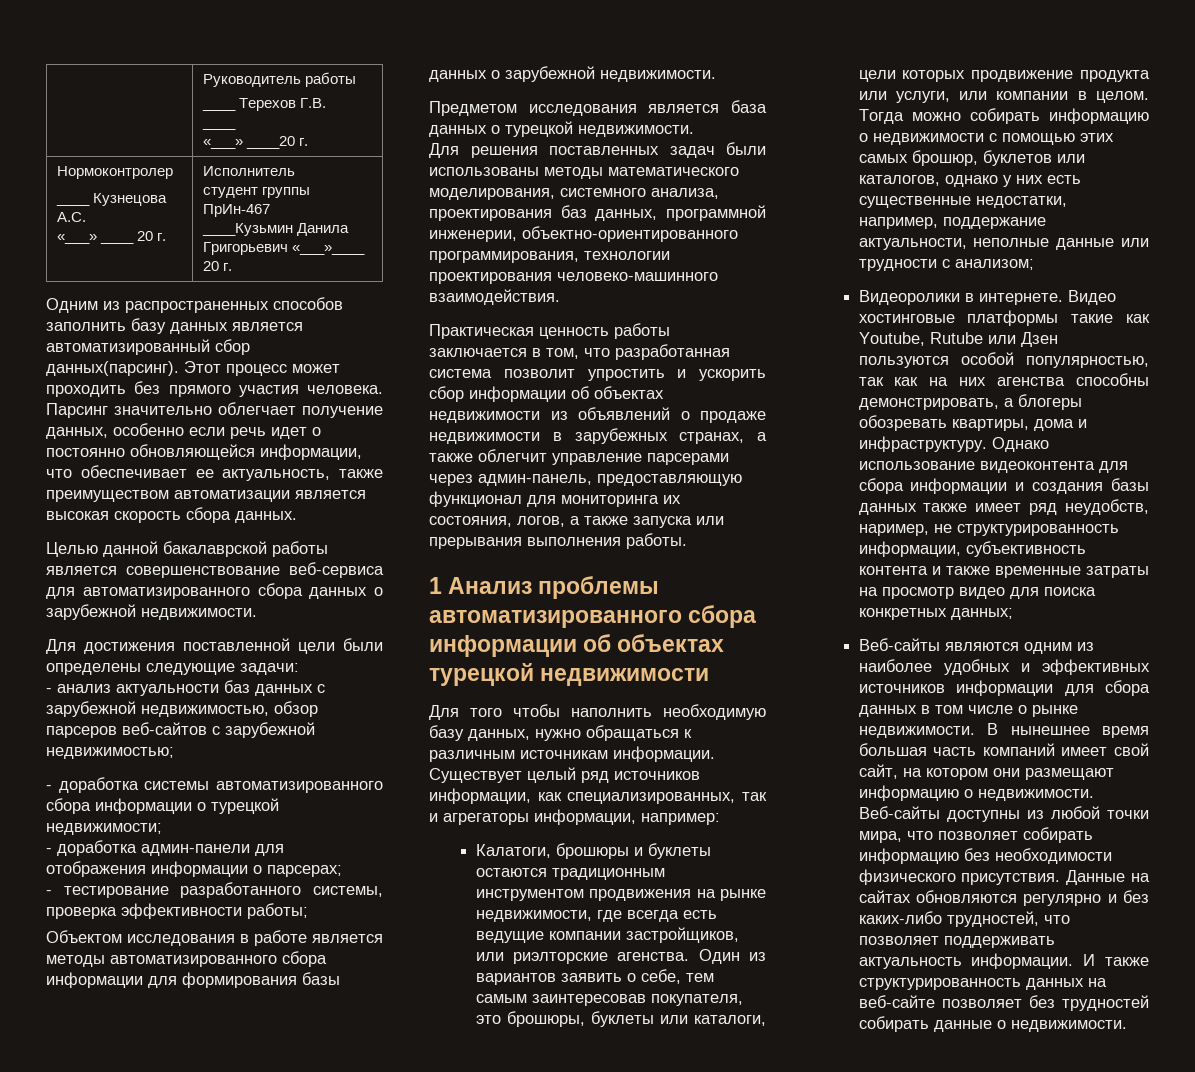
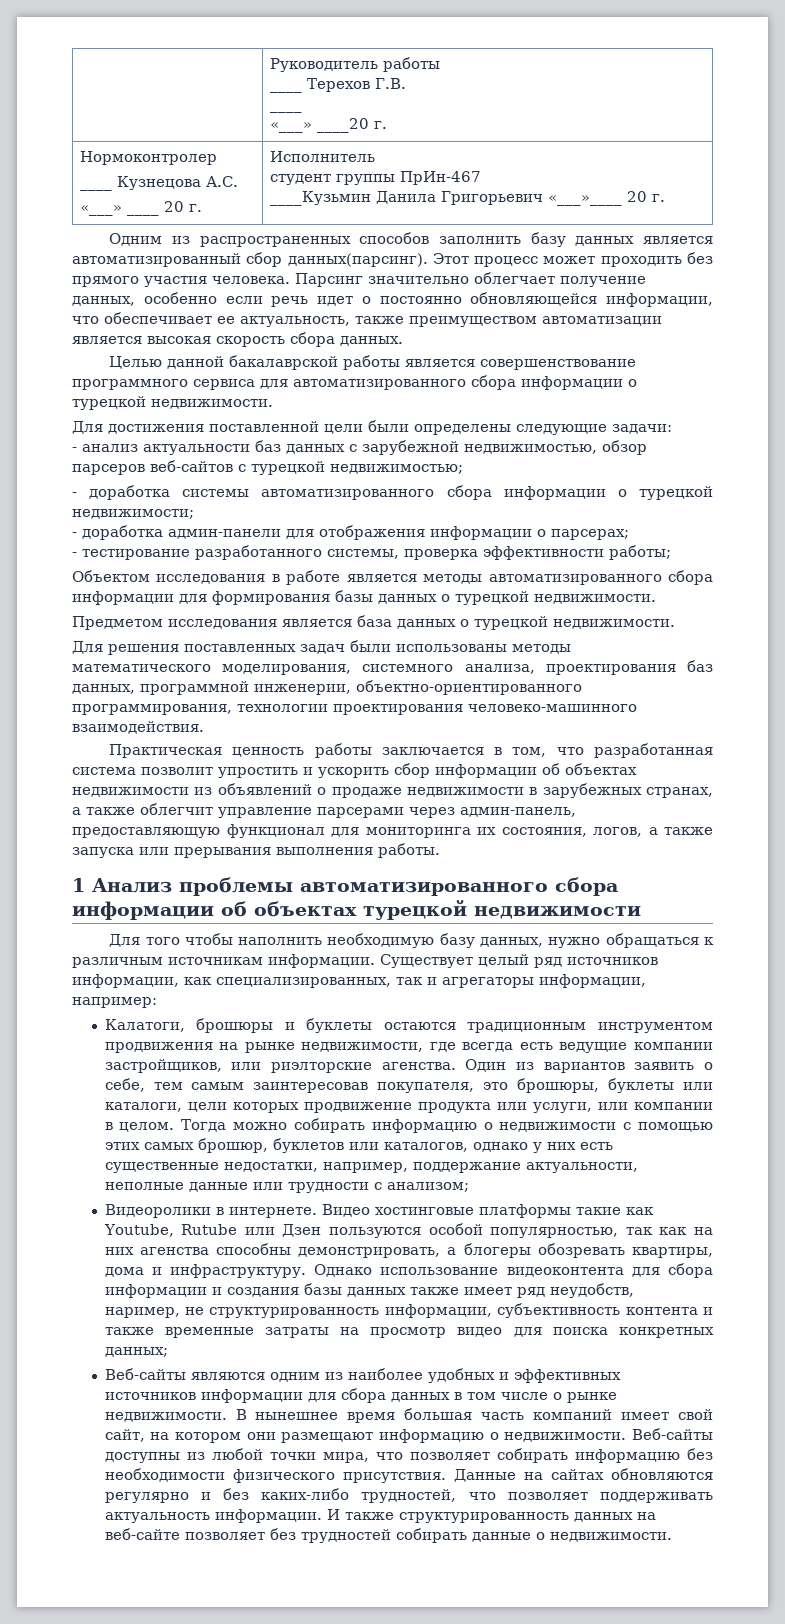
[289,562,384,578] веб-сервиса -> [72,379,255,390] программного сервиса
[309,587,383,599] [46,604,136,620] данных о зарубежной -> [521,376,637,390] [72,396,146,410] информации о турецкой
[225,722,315,738] зарубежной -> [251,461,325,475] турецкой
[505,66,595,82] зарубежной -> [455,591,529,605] турецкой

